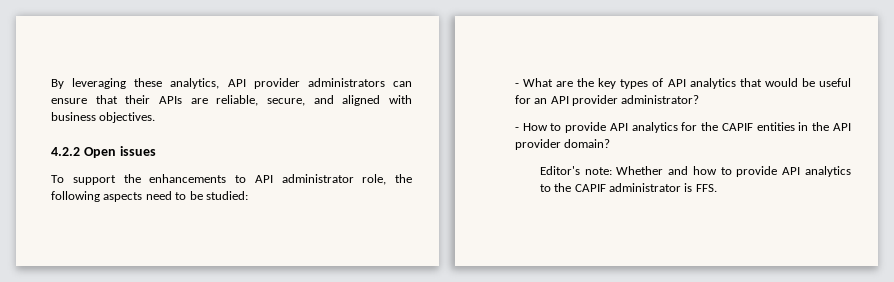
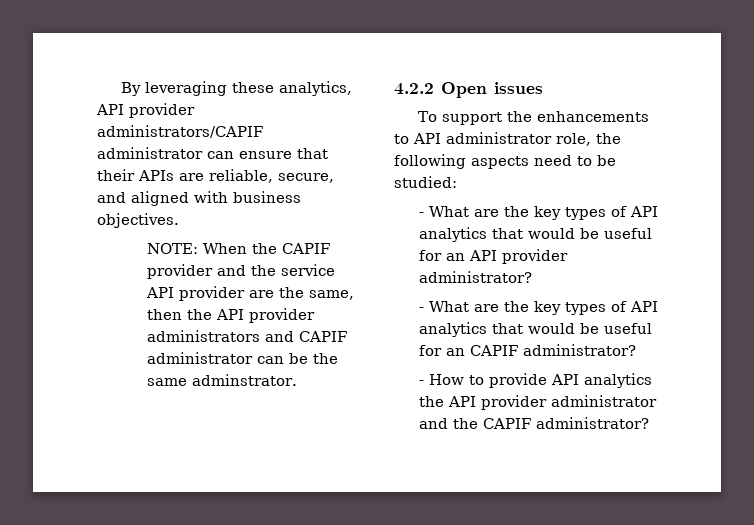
[307,78,385,87] administrators -> [97,125,263,138] [97,147,203,159] administrators/CAPIF administrator
(156, 117) none -> [146,243,330,254] [146,264,335,279] [145,286,354,301] [146,308,315,323] [146,330,347,342] [146,352,338,364] [146,374,297,386] // NOTE: When the CAPIF provider and the service API provider are the same, then the API provider administrators and CAPIF administrator can be the same adminstrator.
(700, 99) none -> [418,301,658,315] [418,322,652,337] [418,344,636,356] // - What are the key types of API analytics that would be useful for an CAPIF administrator?
[681,122,851,131] [514,139,611,150] [539,166,851,177] [539,183,717,192] for the CAPIF entities in the API provider domain? // Editor's note: Whether and how to provide API analytics to the CAPIF administrator is FFS. -> [418,395,657,410] [418,417,649,429] the API provider administrator and the CAPIF administrator?

